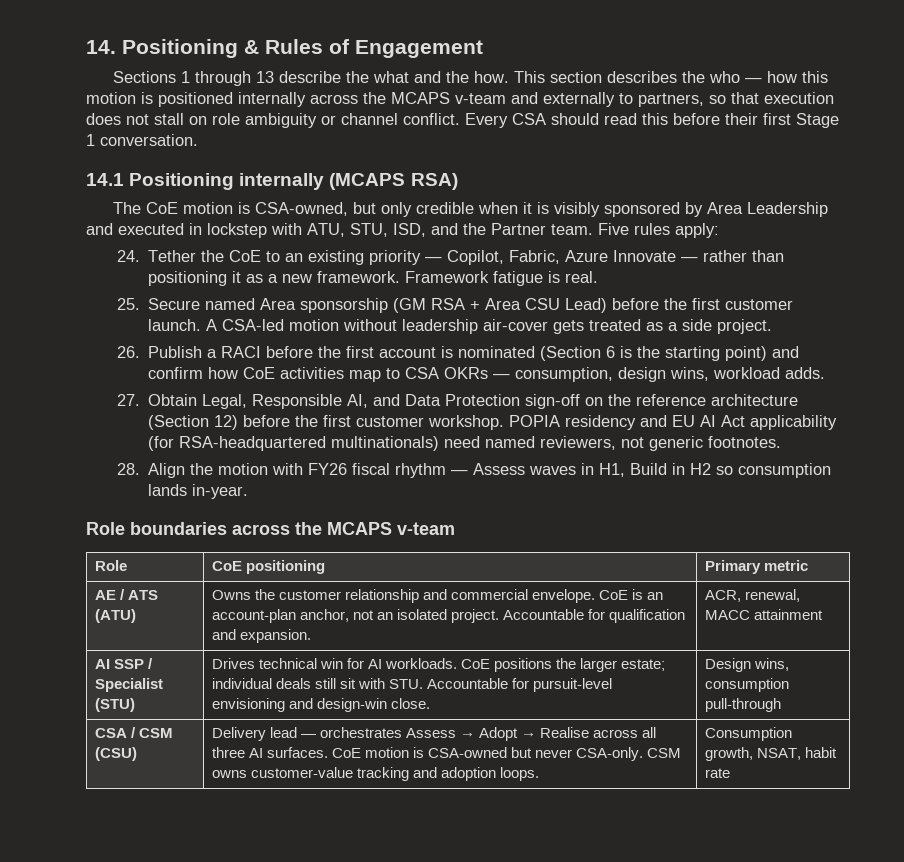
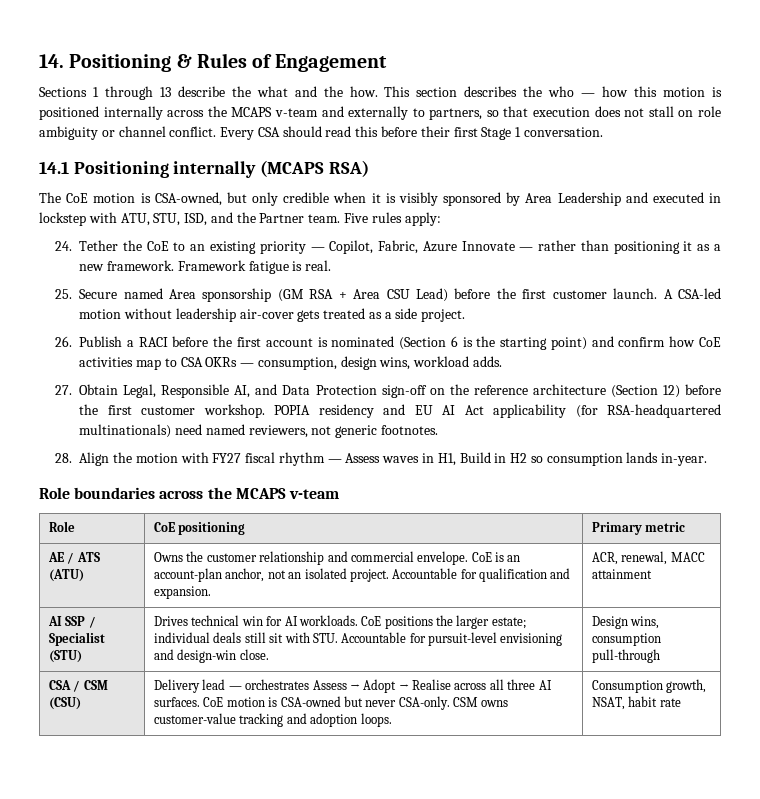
[307,463,347,475] FY26 -> [212,453,242,463] FY27

